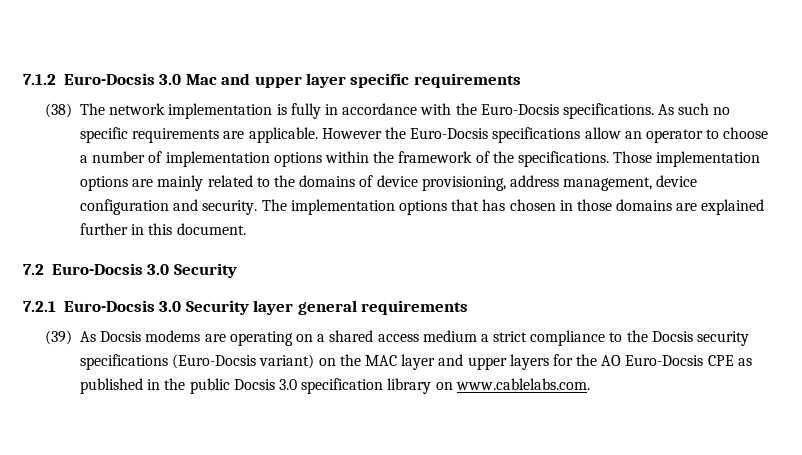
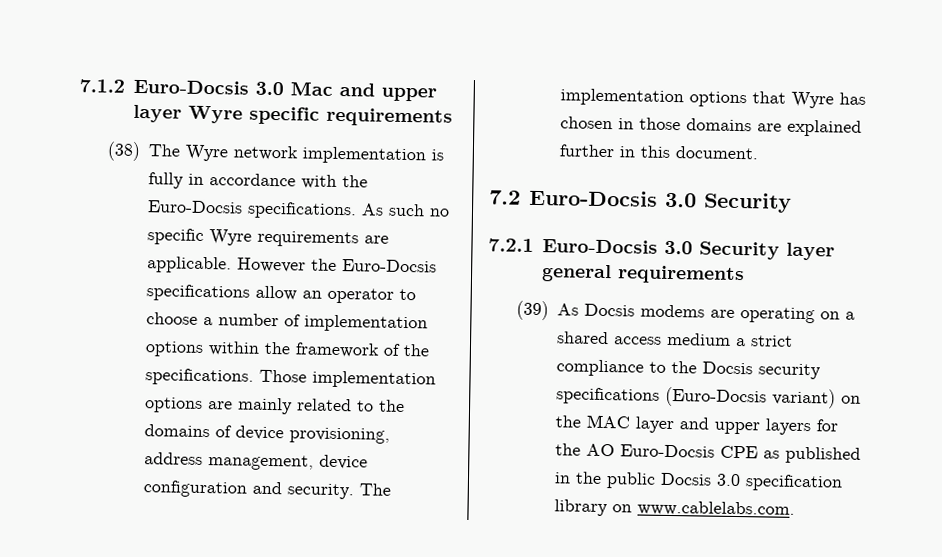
(347, 80) none -> [187,105,243,124] Wyre
(106, 109) none -> [184,144,228,162] Wyre
(129, 135) none -> [208,229,252,246] Wyre
(480, 205) none -> [790,91,834,109] Wyre

